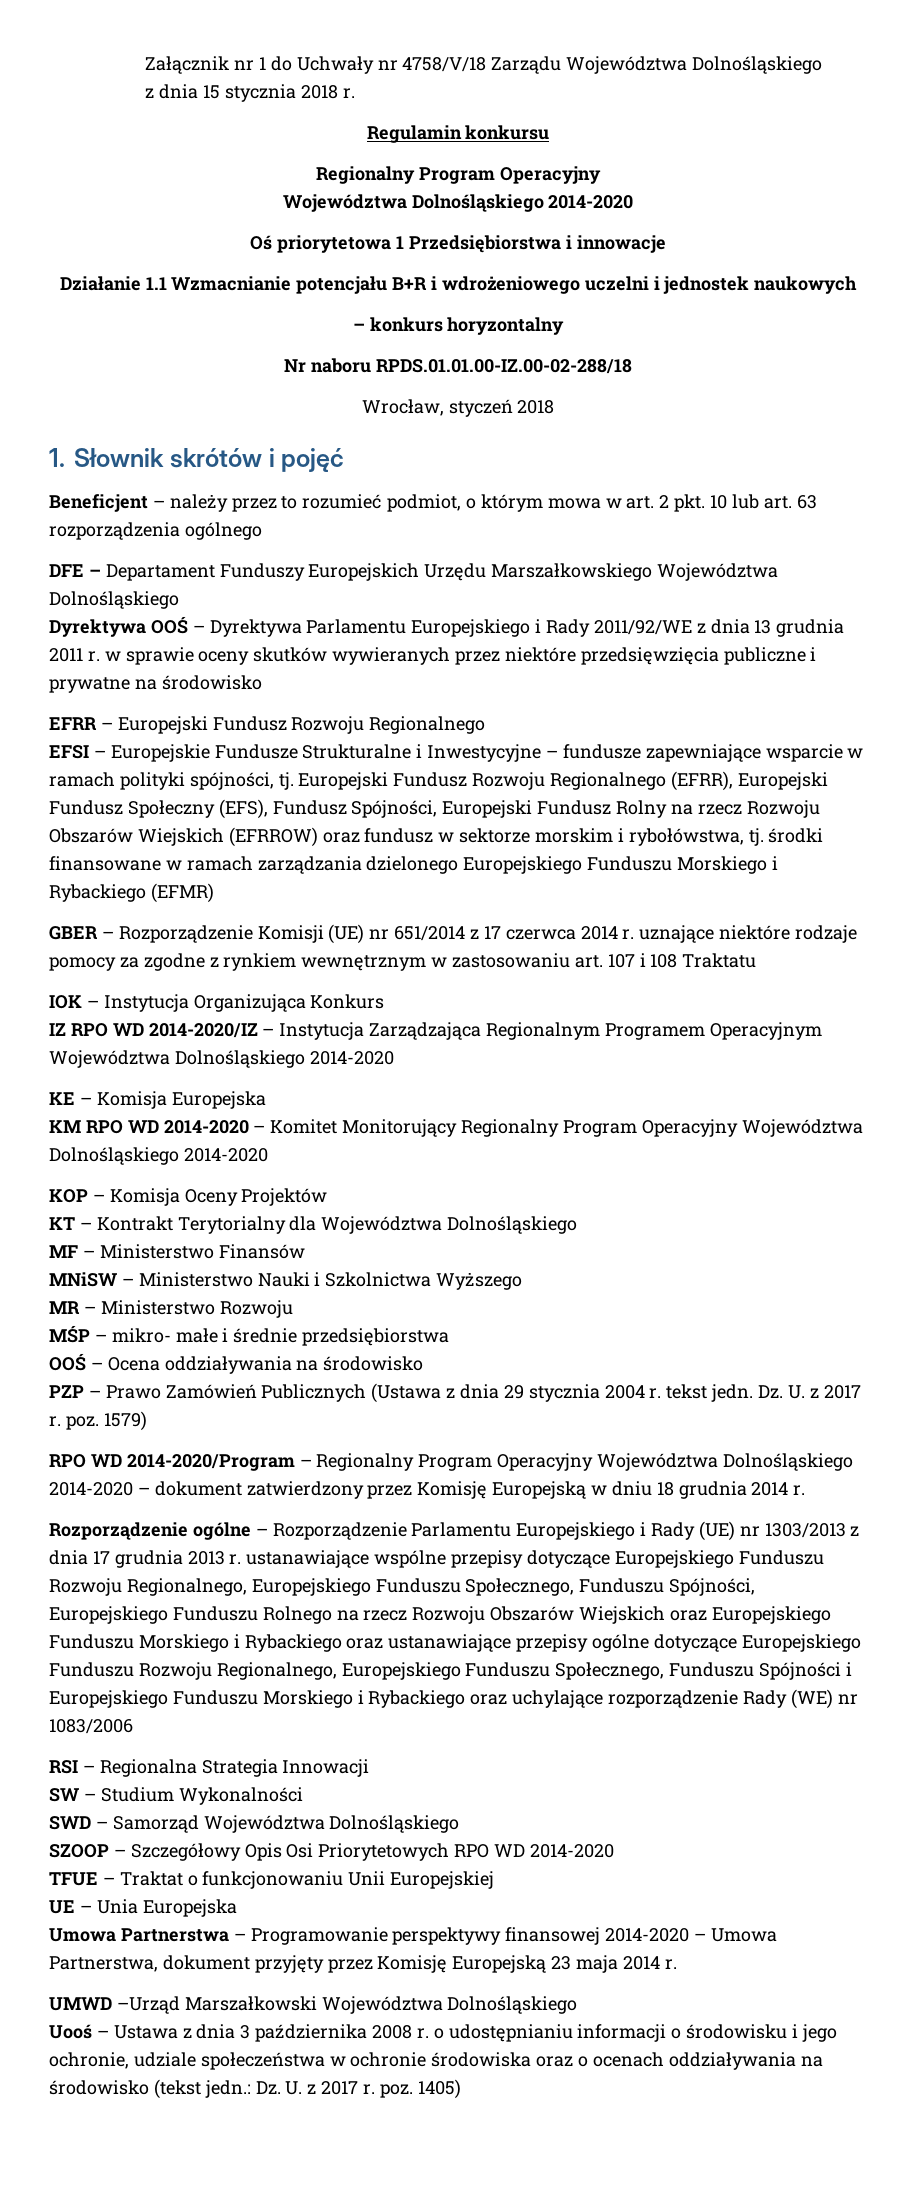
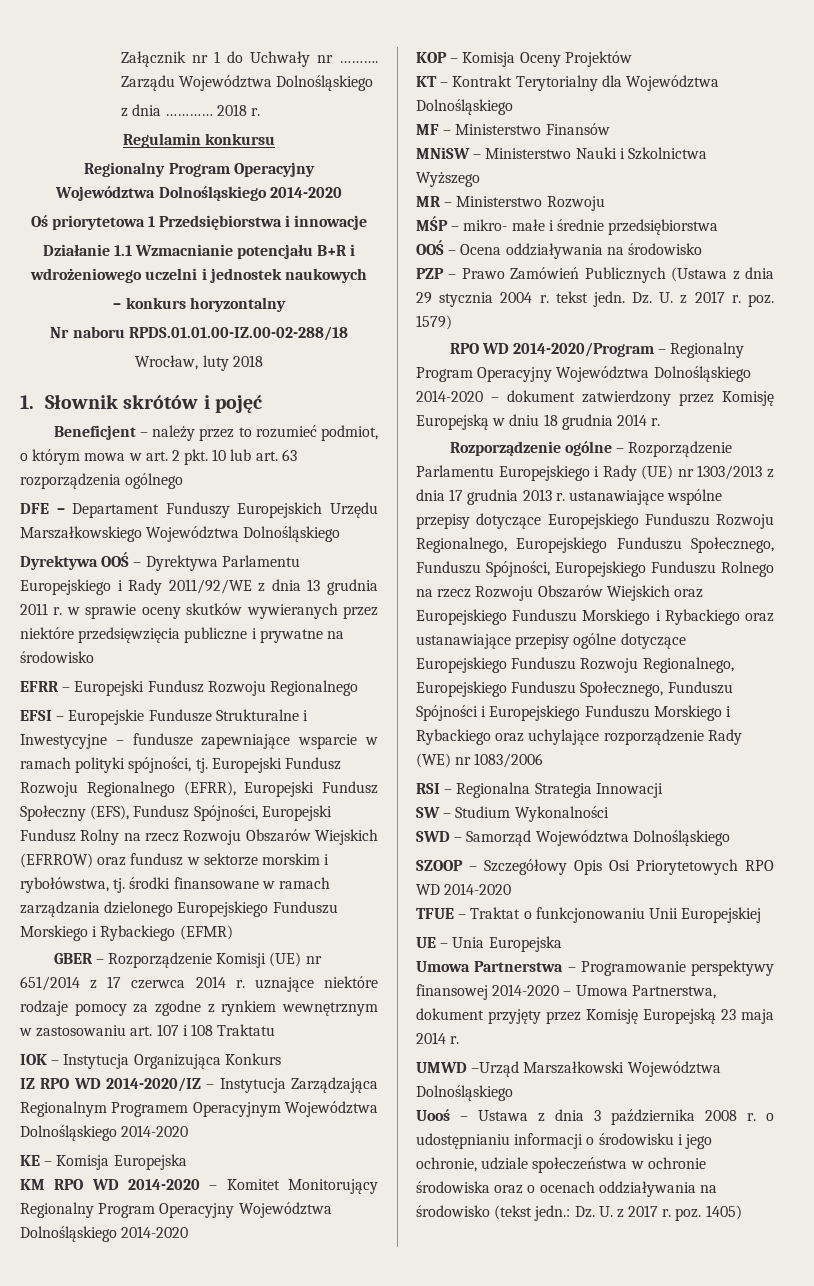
[402,57,487,72] 4758/V/18 -> [338,61,378,63] ……….
[202,84,296,102] 15 stycznia -> [165,114,214,116] …………
[448,399,513,417] styczeń -> [202,355,229,371] luty

